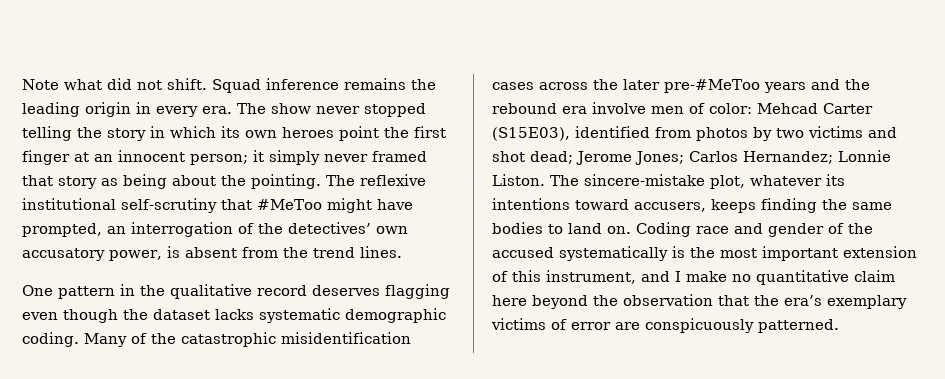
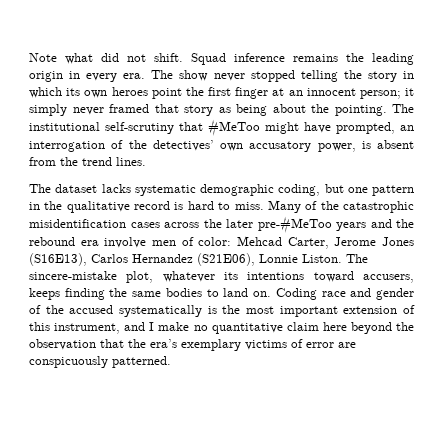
[360,174,426,186] reflexive -> (414, 108) none
[22,285,53,296] One -> [29,184,368,196] The dataset lacks systematic demographic coding, but one
[312,284,450,299] [22,308,446,323] [22,332,79,347] deserves flagging even though the dataset lacks systematic demographic coding. -> [174,201,264,210] is hard to miss.
[823,103,873,114] [492,126,897,141] [492,151,833,165] Carter (S15E03), identified from photos by two victims and shot dead; Jerome Jones; Carlos Hernandez; -> [287,237,414,249] [29,253,255,266] Carter, Jerome Jones (S16E13), Carlos Hernandez (S21E06),

